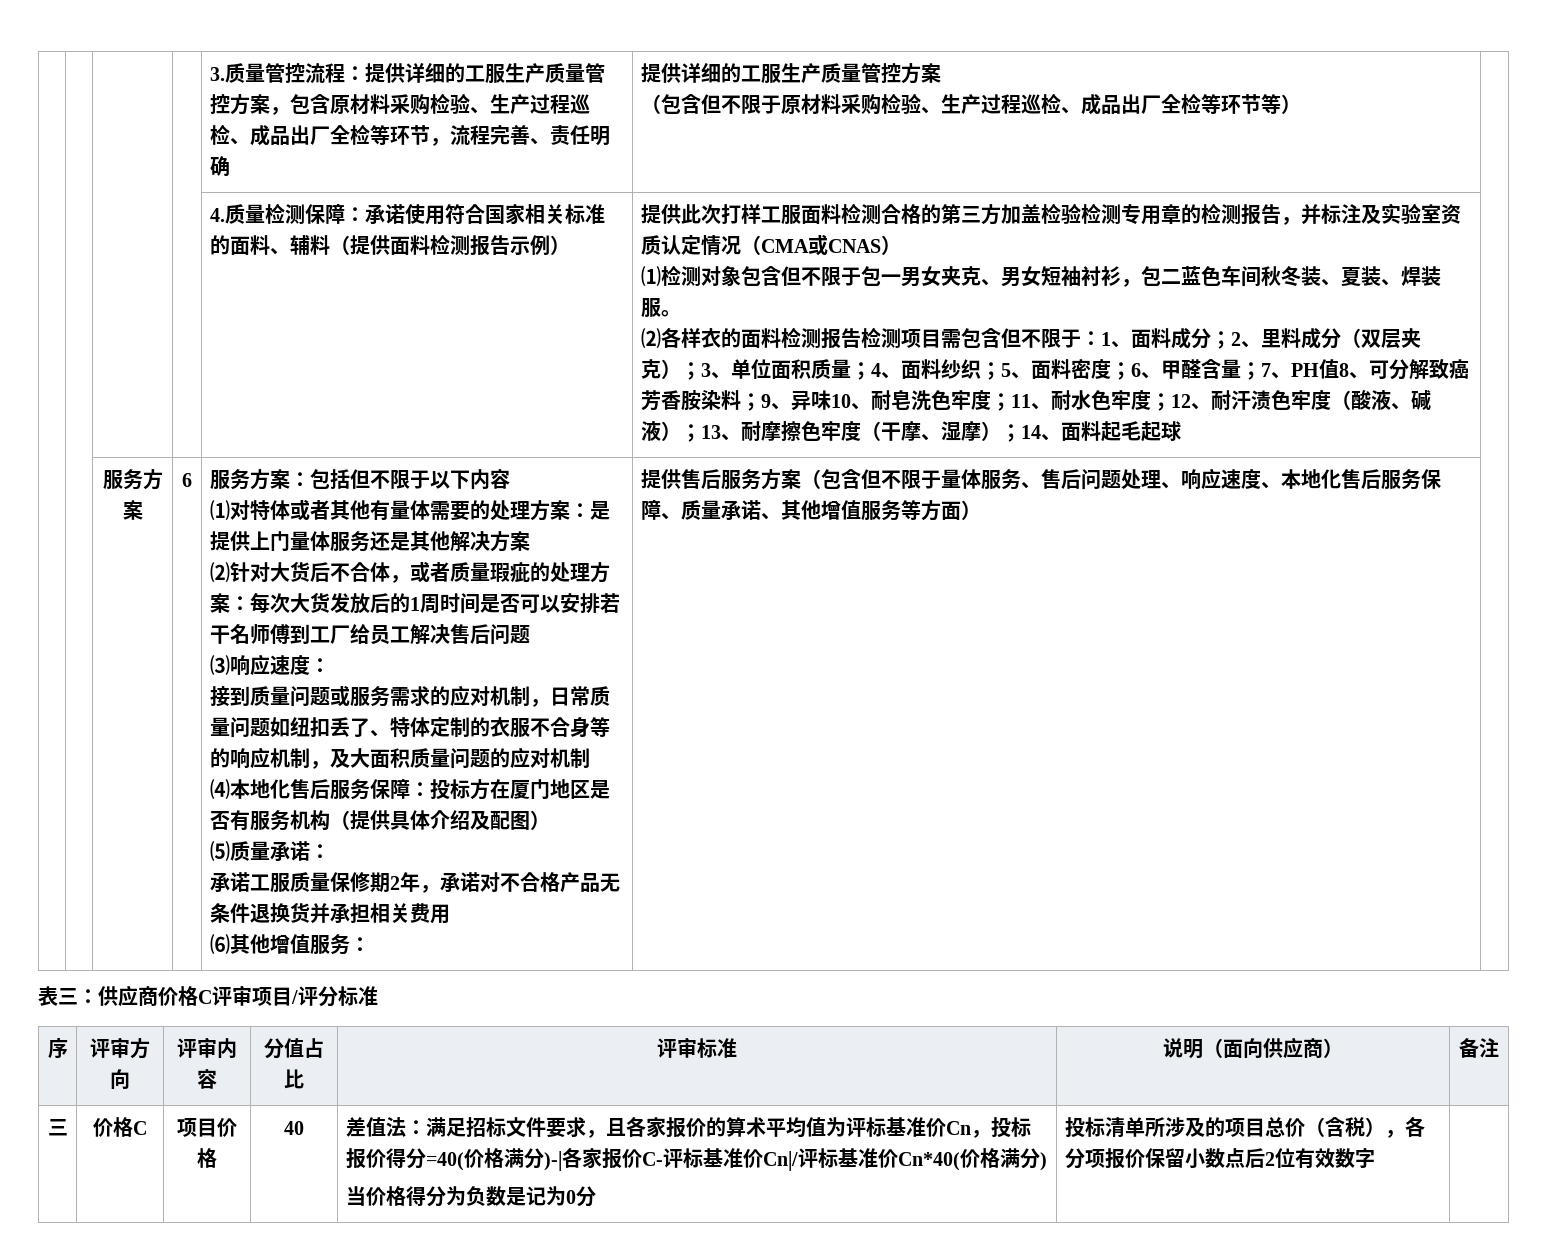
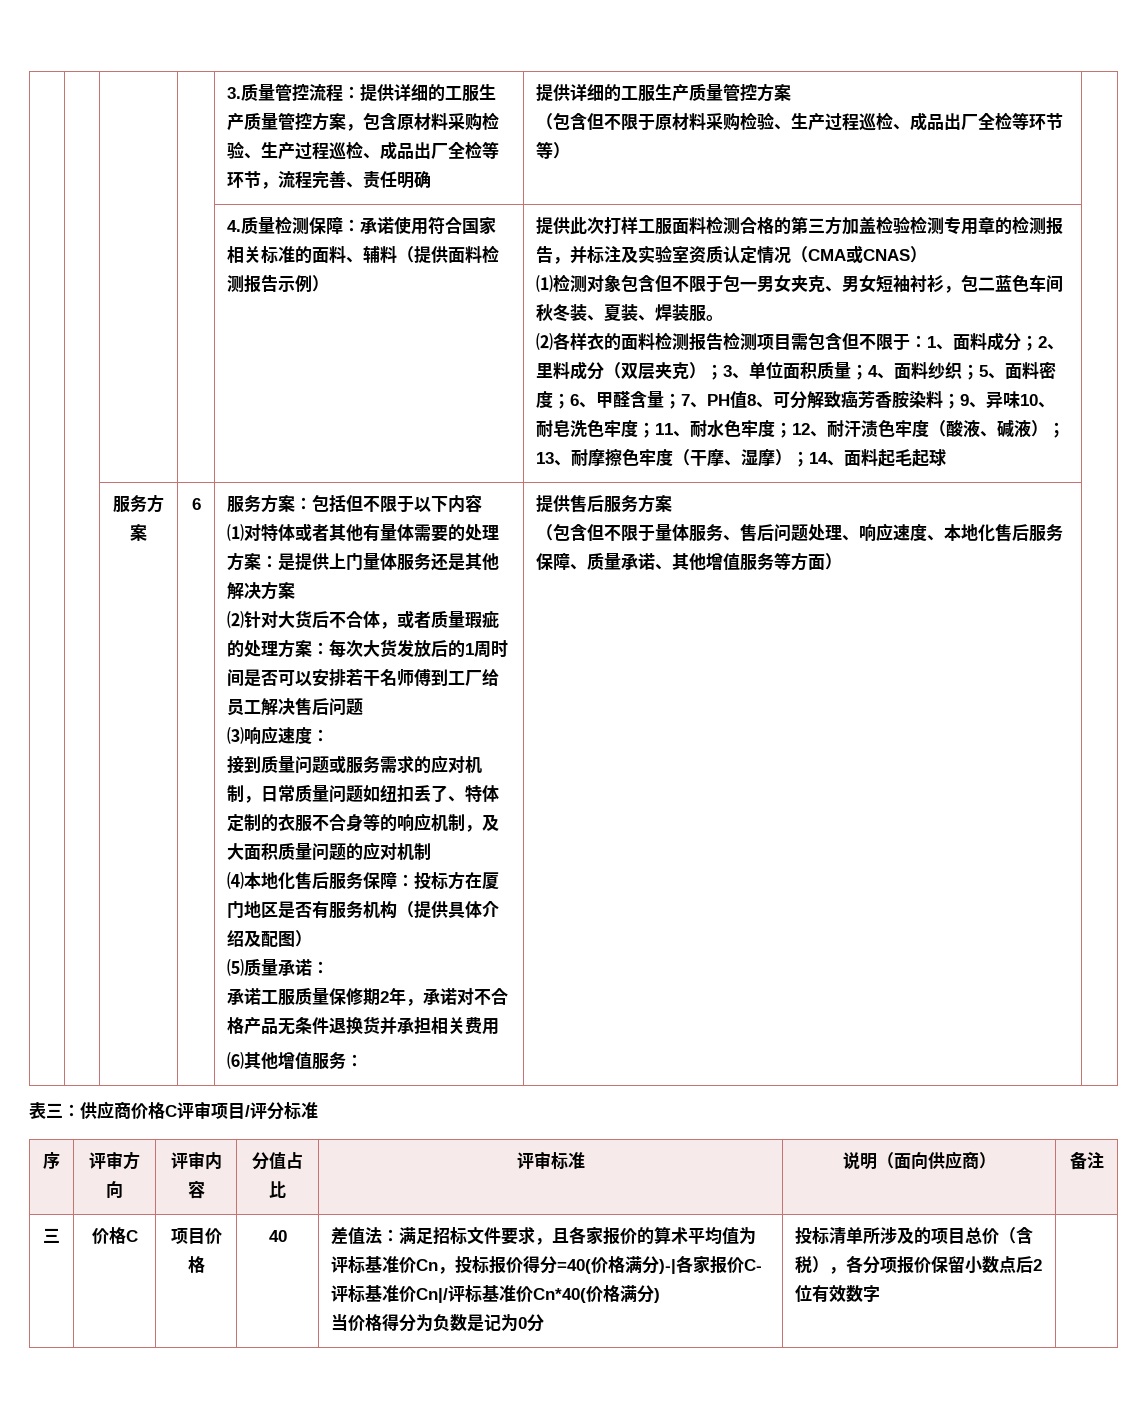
(801, 479) none -> (673, 503) //

